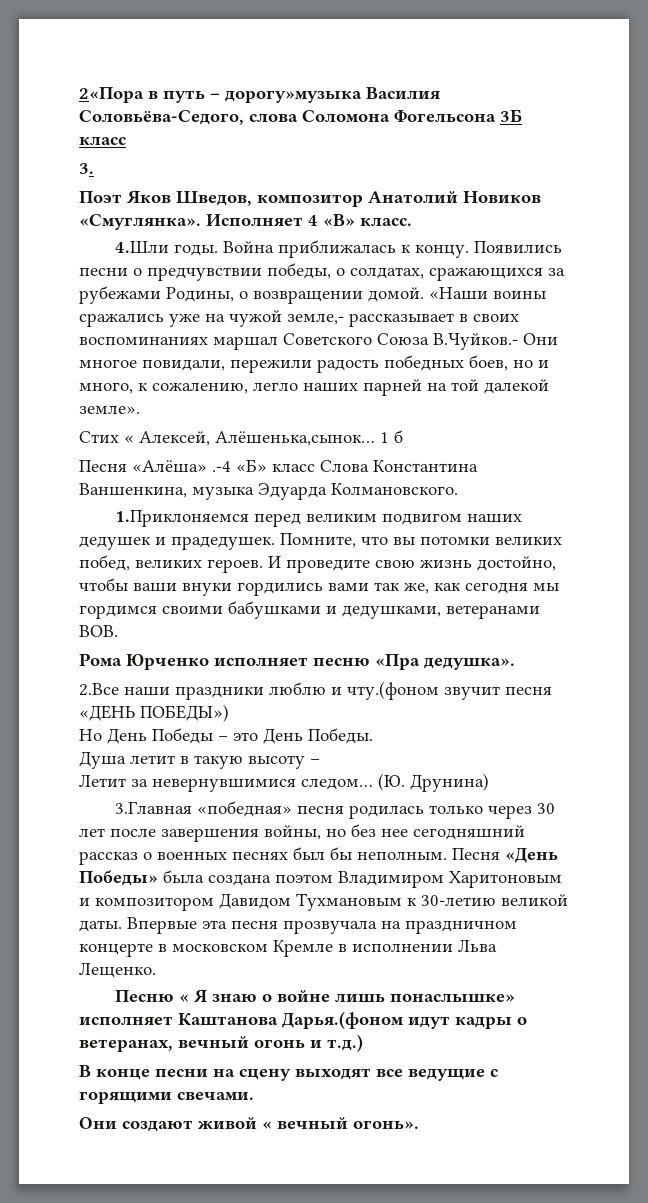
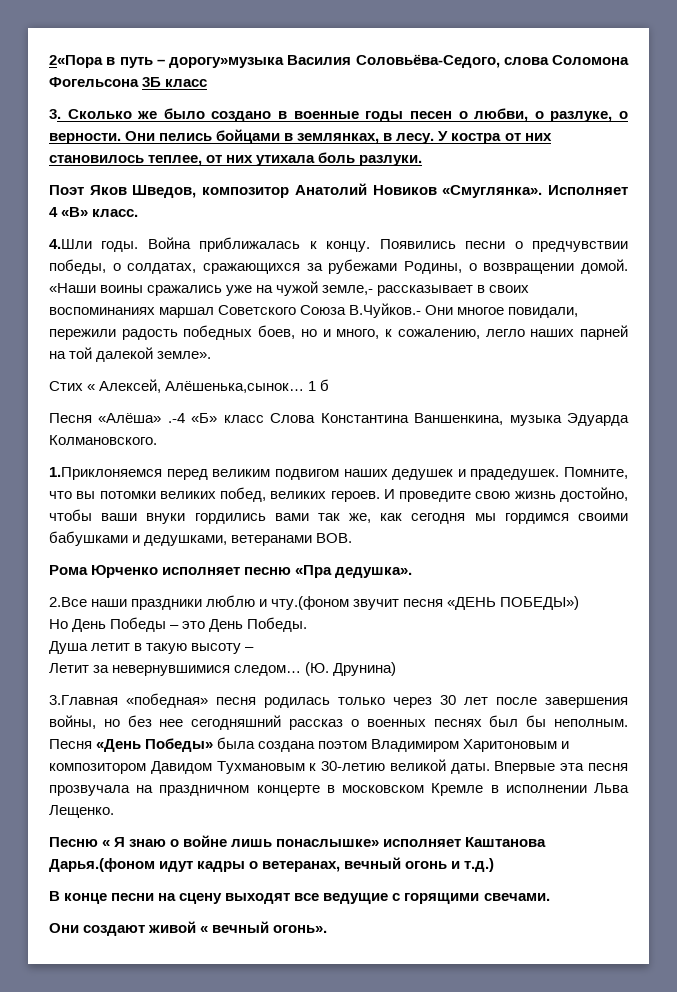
(94, 168) none -> [67,108,629,122] [49,129,552,144] [49,152,423,166] Сколько же было создано в военные годы песен о любви, о разлуке, о верности. Они пелись бойцами в землянках, в лесу. У костра от них становилось теплее, от них утихала боль разлуки.

